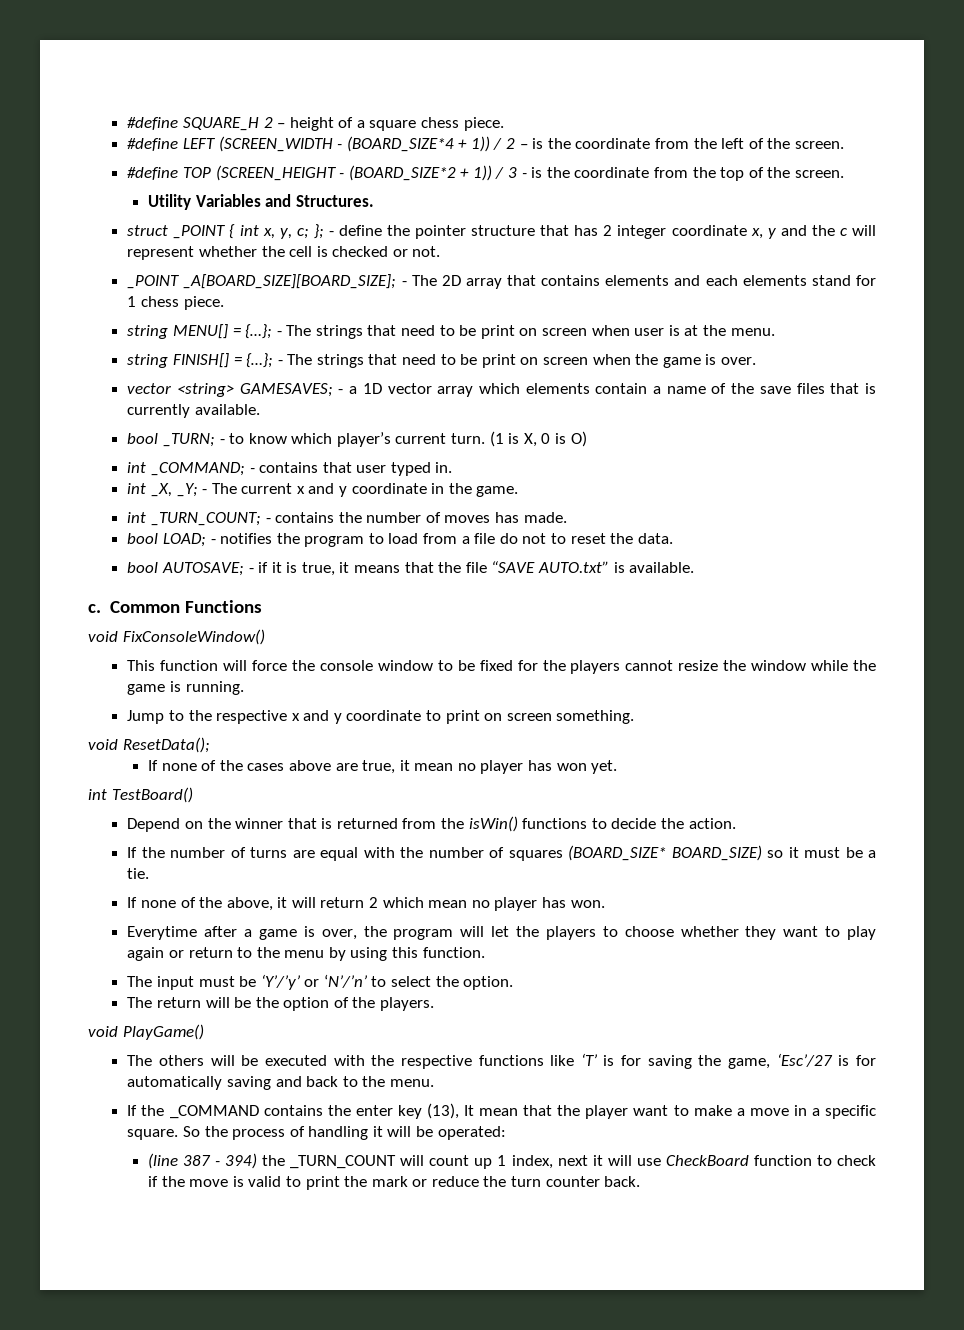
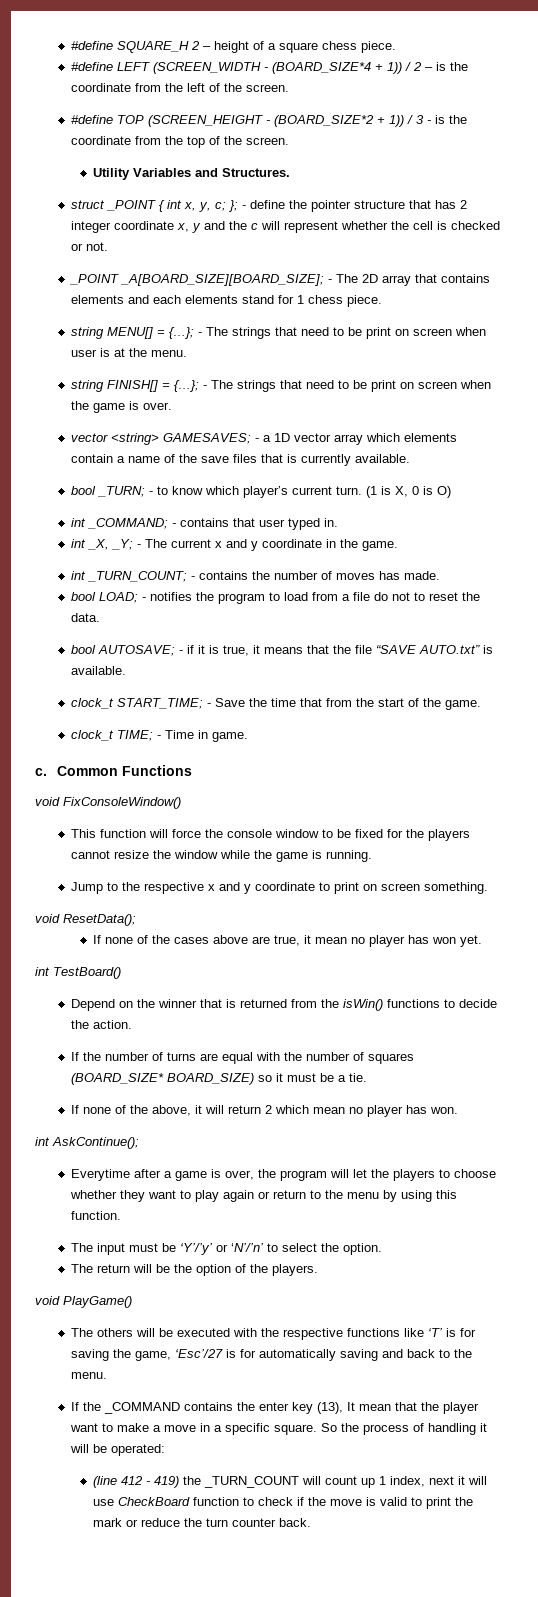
(695, 567) none -> [71,698,482,710] [71,730,249,742] // clock_t START_TIME; - Save the time that from the start of the game. // clock_t TIME; - Time in game.
(605, 904) none -> [35,1137,139,1149] // int AskContinue();
[183,1153,258,1169] 387 - 394) -> [120,1476,179,1488] 412 - 419)

